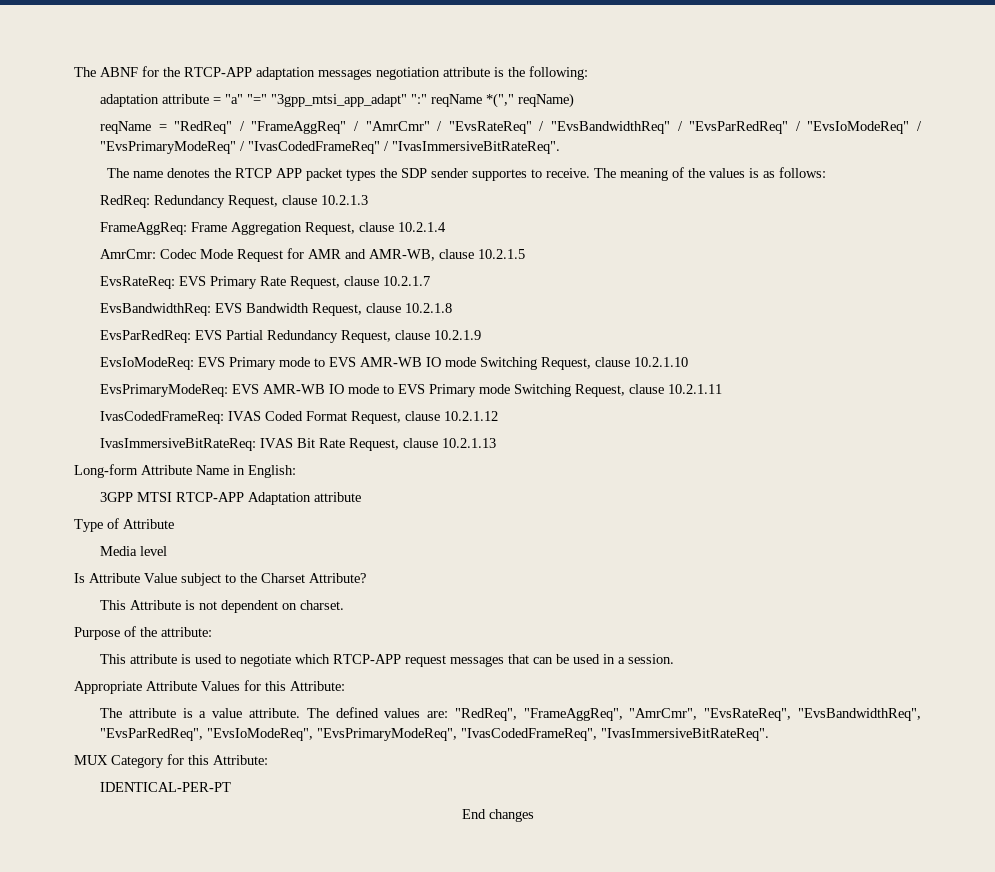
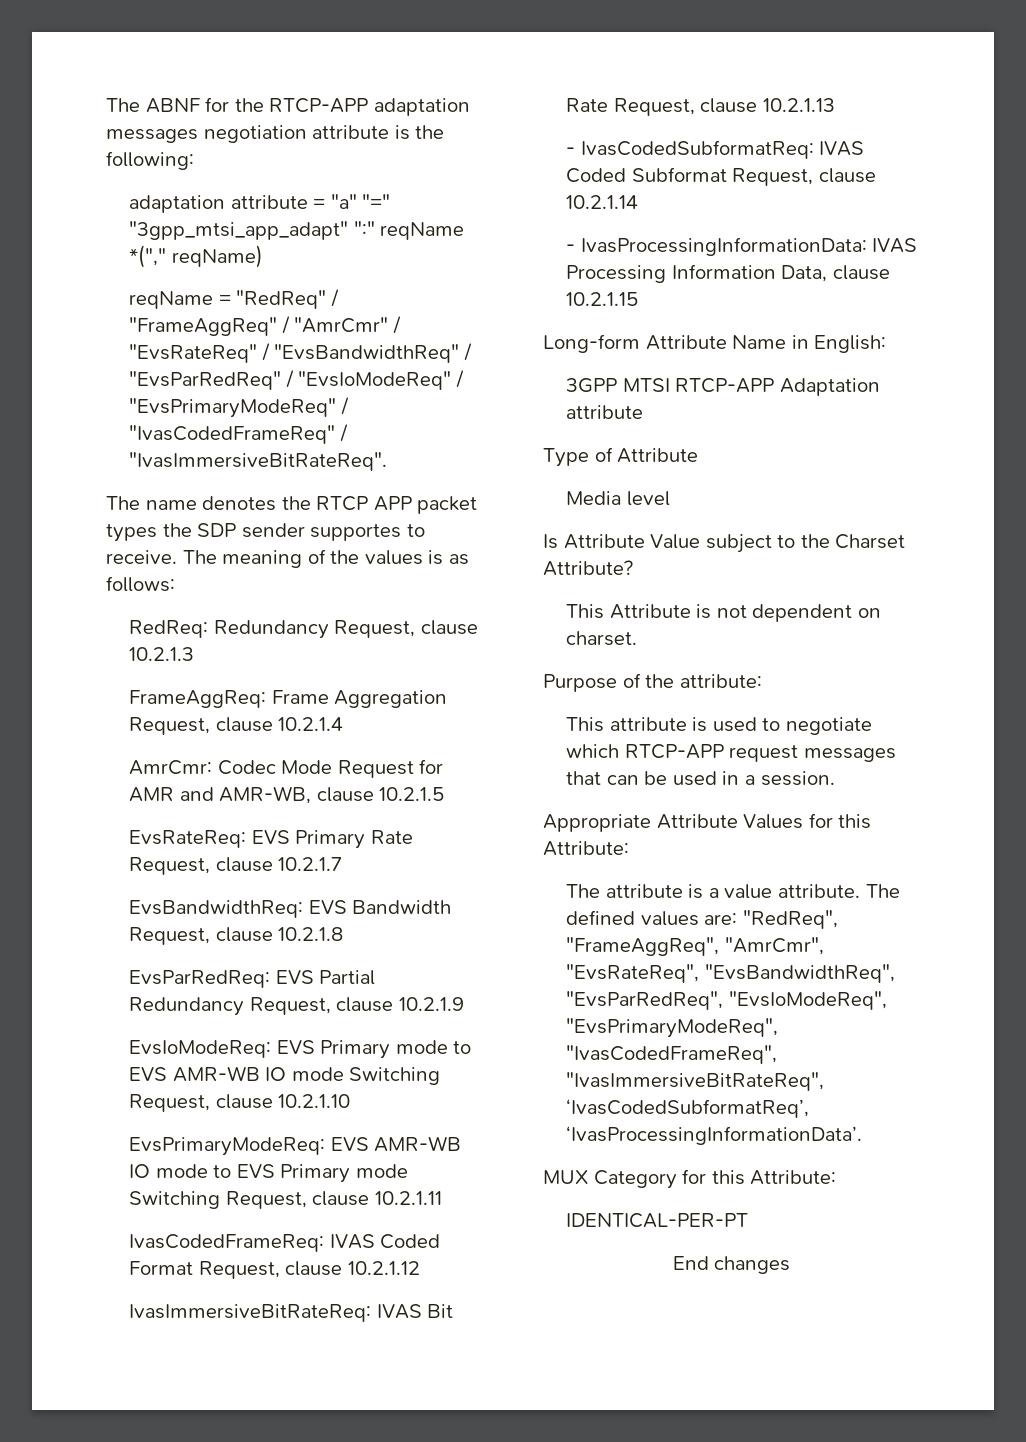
(497, 443) none -> [566,140,865,159] [566,167,876,186] [566,195,639,209] [566,237,918,256] [566,264,890,283] [566,292,639,306] // - IvasCodedSubformatReq: IVAS Coded Subformat Request, clause 10.2.1.14 // - IvasProcessingInformationData: IVAS Processing Information Data, clause 10.2.1.15
[601,728,770,741] "IvasImmersiveBitRateReq". -> [566,1072,825,1091] [566,1099,810,1118] [566,1126,863,1145] "IvasImmersiveBitRateReq", ‘IvasCodedSubformatReq’, ‘IvasProcessingInformationData’.

